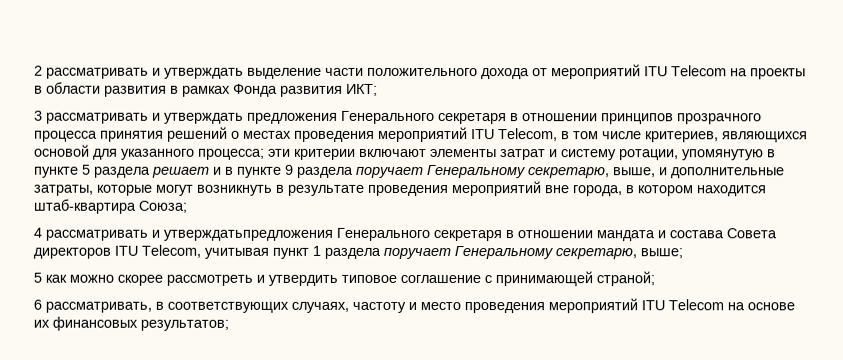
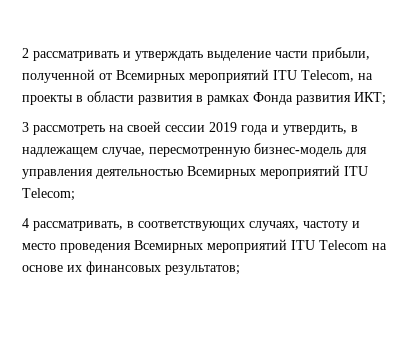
[367,64,727,80] положительного дохода от мероприятий ITU Telecom -> [312,47,370,61] [22,69,354,83] прибыли, полученной от Всемирных мероприятий ITU Telecom,
[46,110,762,125] [34,126,808,143] [34,144,776,161] [34,164,785,179] [33,181,766,197] [33,198,187,214] [33,227,777,242] [33,244,683,260] [33,271,655,287] [33,299,42,310] рассматривать и утверждать предложения Генерального секретаря в отношении принципов прозрачного процесса принятия решений о местах проведения мероприятий ITU Telecom, в том числе критериев, являющихся основой для указанного процесса; эти критерии включают элементы затрат и систему ротации, упомянутую в пункте 5 раздела решает и в пункте 9 раздела поручает Генеральному секретарю, выше, и дополнительные затраты, которые могут возникнуть в результате проведения мероприятий вне города, в котором находится штаб-квартира Союза; // 4 рассматривать и утверждатьпредложения Генерального секретаря в отношении мандата и состава Совета директоров ITU Telecom, учитывая пункт 1 раздела поручает Генеральному секретарю, выше; // 5 как можно скорее рассмотреть и утвердить типовое соглашение с принимающей страной; // 6 -> [33,121,358,135] [22,143,367,157] [22,165,368,179] [22,188,75,201] [22,218,29,228] рассмотреть на своей сессии 2019 года и утвердить, в надлежащем случае, пересмотренную бизнес-модель для управления деятельностью Всемирных мероприятий ITU Telecom; // 4
(545, 308) none -> [134,240,203,253] Всемирных

